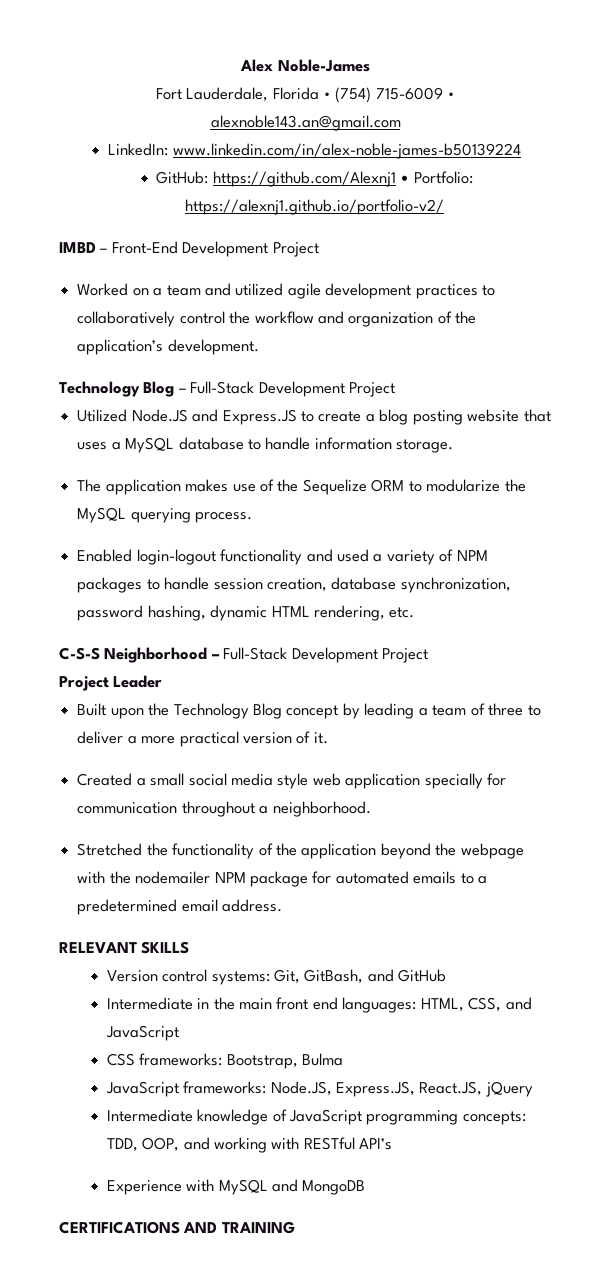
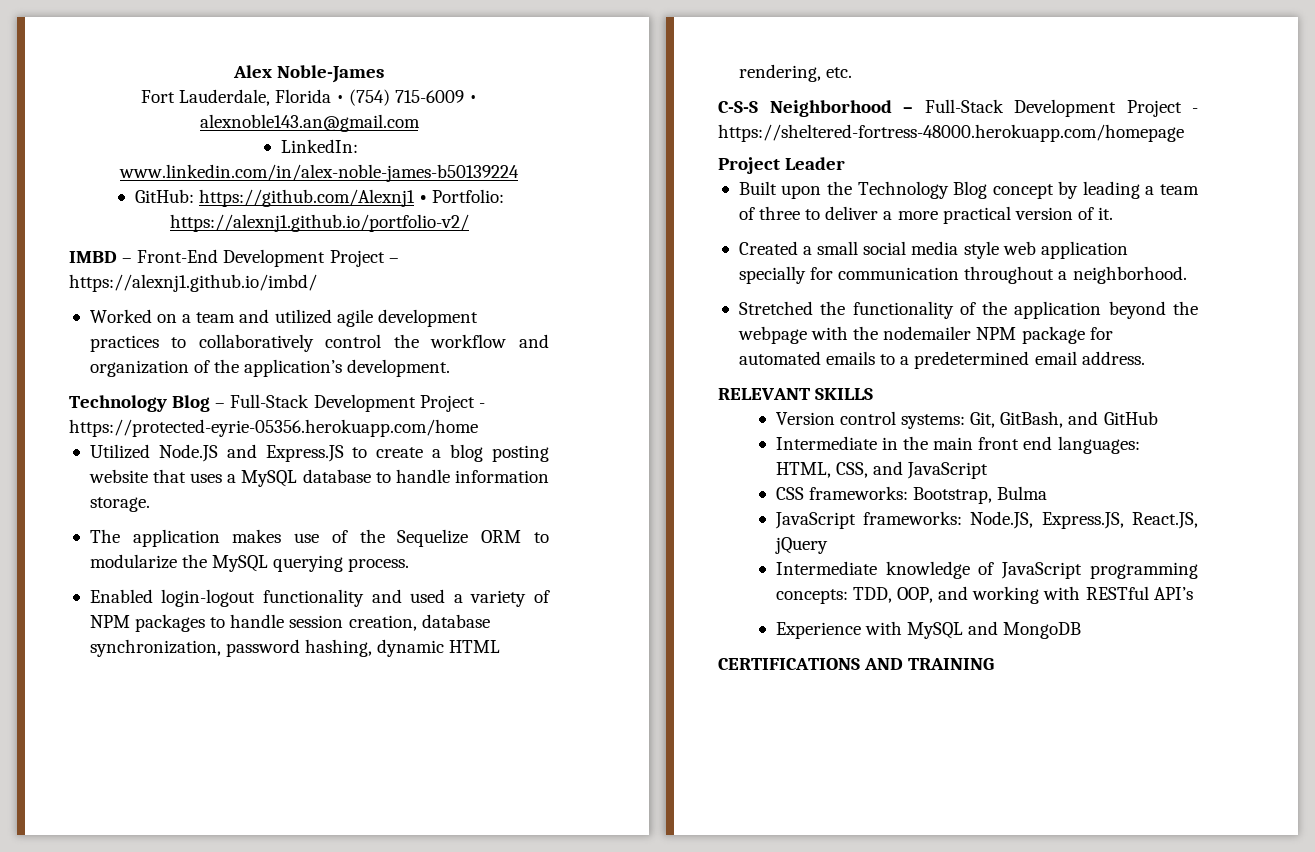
(319, 249) none -> [388,258,399,263] [69,274,317,292] – https://alexnj1.github.io/imbd/
(396, 389) none -> [478,403,485,408] [69,419,478,437] - https://protected-eyrie-05356.herokuapp.com/home
(429, 655) none -> [1192,108,1198,113] [718,124,1184,142] - https://sheltered-fortress-48000.herokuapp.com/homepage

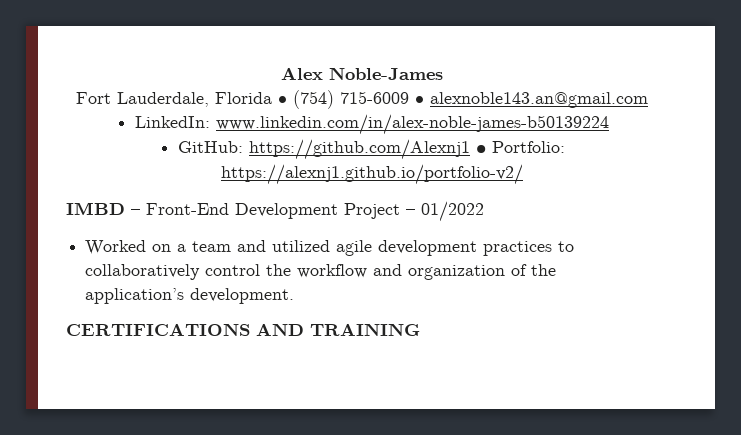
[69,274,317,292] https://alexnj1.github.io/imbd/ -> [421,201,484,222] 01/2022
[69,394,485,412] [69,419,478,437] [89,444,549,462] [88,469,549,487] [89,497,150,512] [89,529,549,547] [89,554,410,572] [89,589,550,607] [89,614,490,632] [89,639,501,657] [738,64,853,82] [718,99,1198,117] [718,124,1184,142] [718,157,846,174] [738,181,1199,199] [738,206,1114,224] [738,241,1128,259] [738,266,1187,284] [738,301,1198,319] [737,326,1113,344] [738,351,1145,369] [718,388,874,400] [775,411,1158,429] [775,436,1140,454] [775,461,989,479] [775,486,1048,504] [774,511,1198,529] [774,537,828,554] [775,561,1198,579] [775,586,1193,604] [775,621,1082,639] // Technology Blog – Full-Stack Development Project - https://protected-eyrie-05356.herokuapp.com/home // Utilized Node.JS and Express.JS to create a blog posting website that uses a MySQL database to handle information storage. // The application makes use of the Sequelize ORM to modularize the MySQL querying process. // Enabled login-logout functionality and used a variety of NPM packages to handle session creation, database synchronization, password hashing, dynamic HTML rendering, etc. // C-S-S Neighborhood – Full-Stack Development Project - https://sheltered-fortress-48000.herokuapp.com/homepage // Project Leader // Built upon the Technology Blog concept by leading a team of three to deliver a more practical version of it. // Created a small social media style web application specially for communication throughout a neighborhood. // Stretched the functionality of the application beyond the webpage with the nodemailer NPM package for automated emails to a predetermined email address. // RELEVANT SKILLS // Version control systems: Git, GitBash, and GitHub // Intermediate in the main front end languages: HTML, CSS, and JavaScript // CSS frameworks: Bootstrap, Bulma // JavaScript frameworks: Node.JS, Express.JS, React.JS, jQuery // Intermediate knowledge of JavaScript programming concepts: TDD, OOP, and working with RESTful API’s // Experience with MySQL and MongoDB -> (295, 296) none

